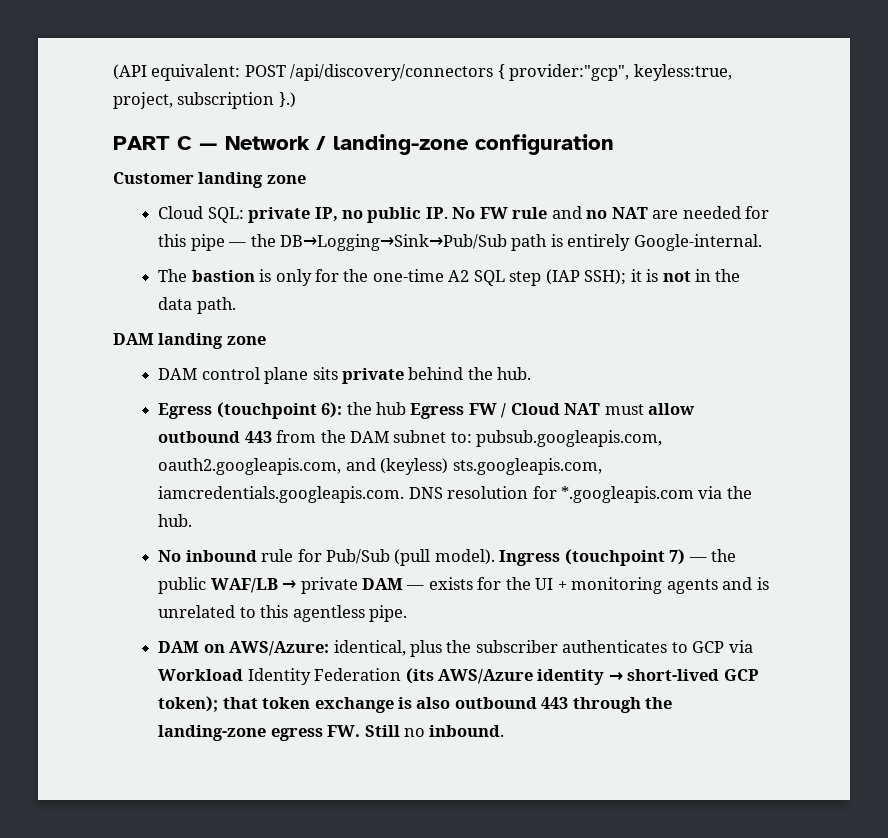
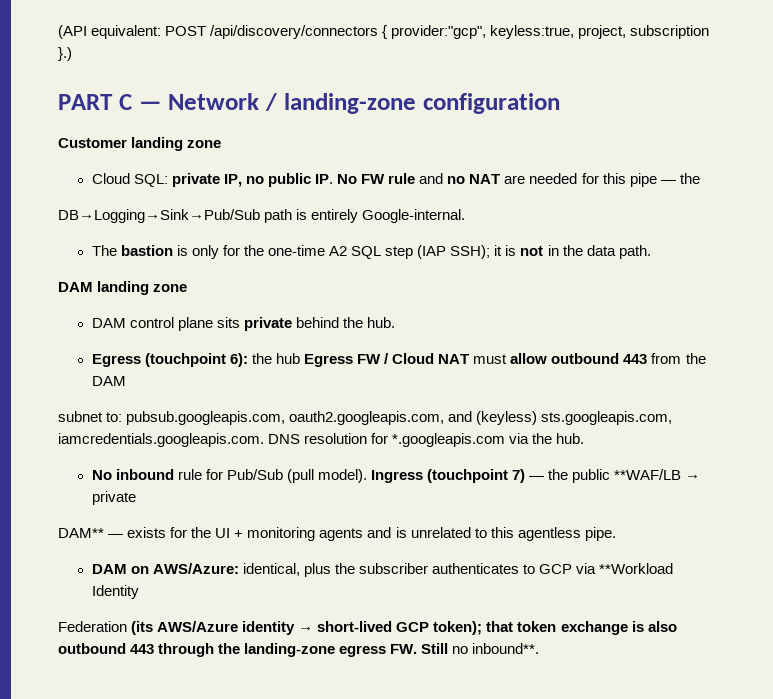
(276, 240) none -> (700, 178) //
(390, 437) none -> (126, 381) //
[210,578,278,593] WAF/LB -> [614,469,682,480] **WAF/LB
[362,578,404,590] DAM -> [58,528,104,538] // DAM**
[158,669,244,681] Workload -> [599,563,674,574] **Workload
(311, 676) none -> (139, 592) //
[429,725,505,737] inbound. -> [472,643,540,654] inbound**.

